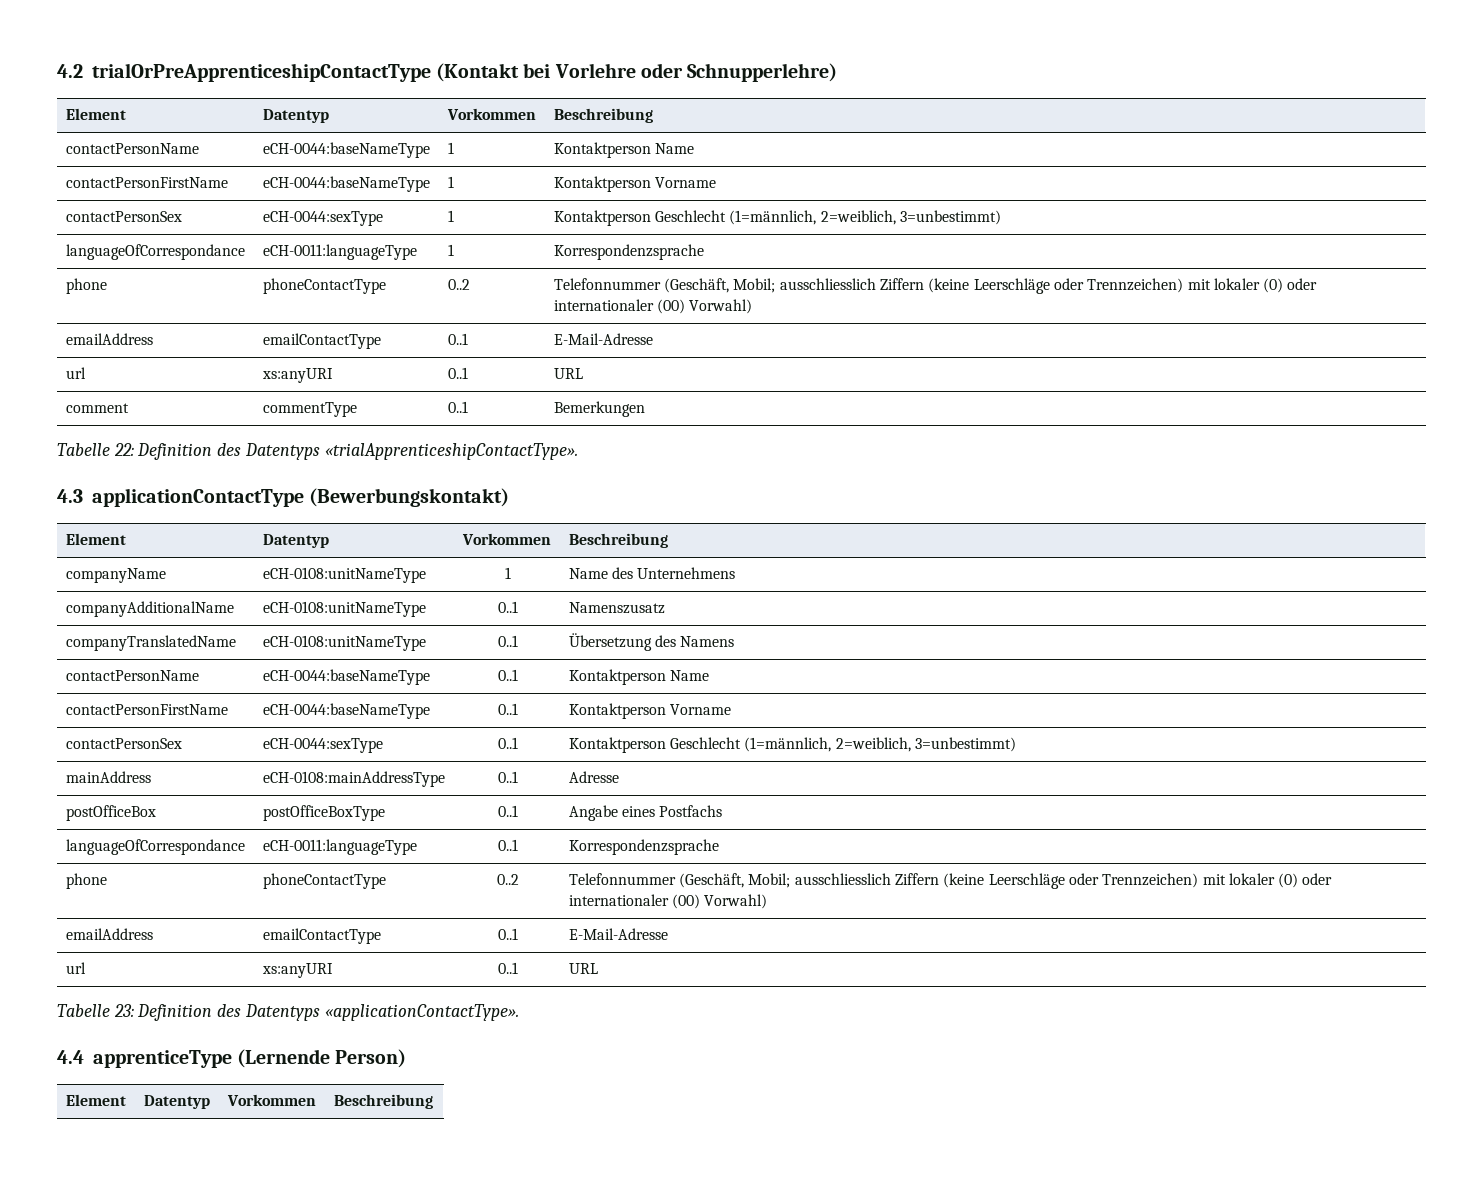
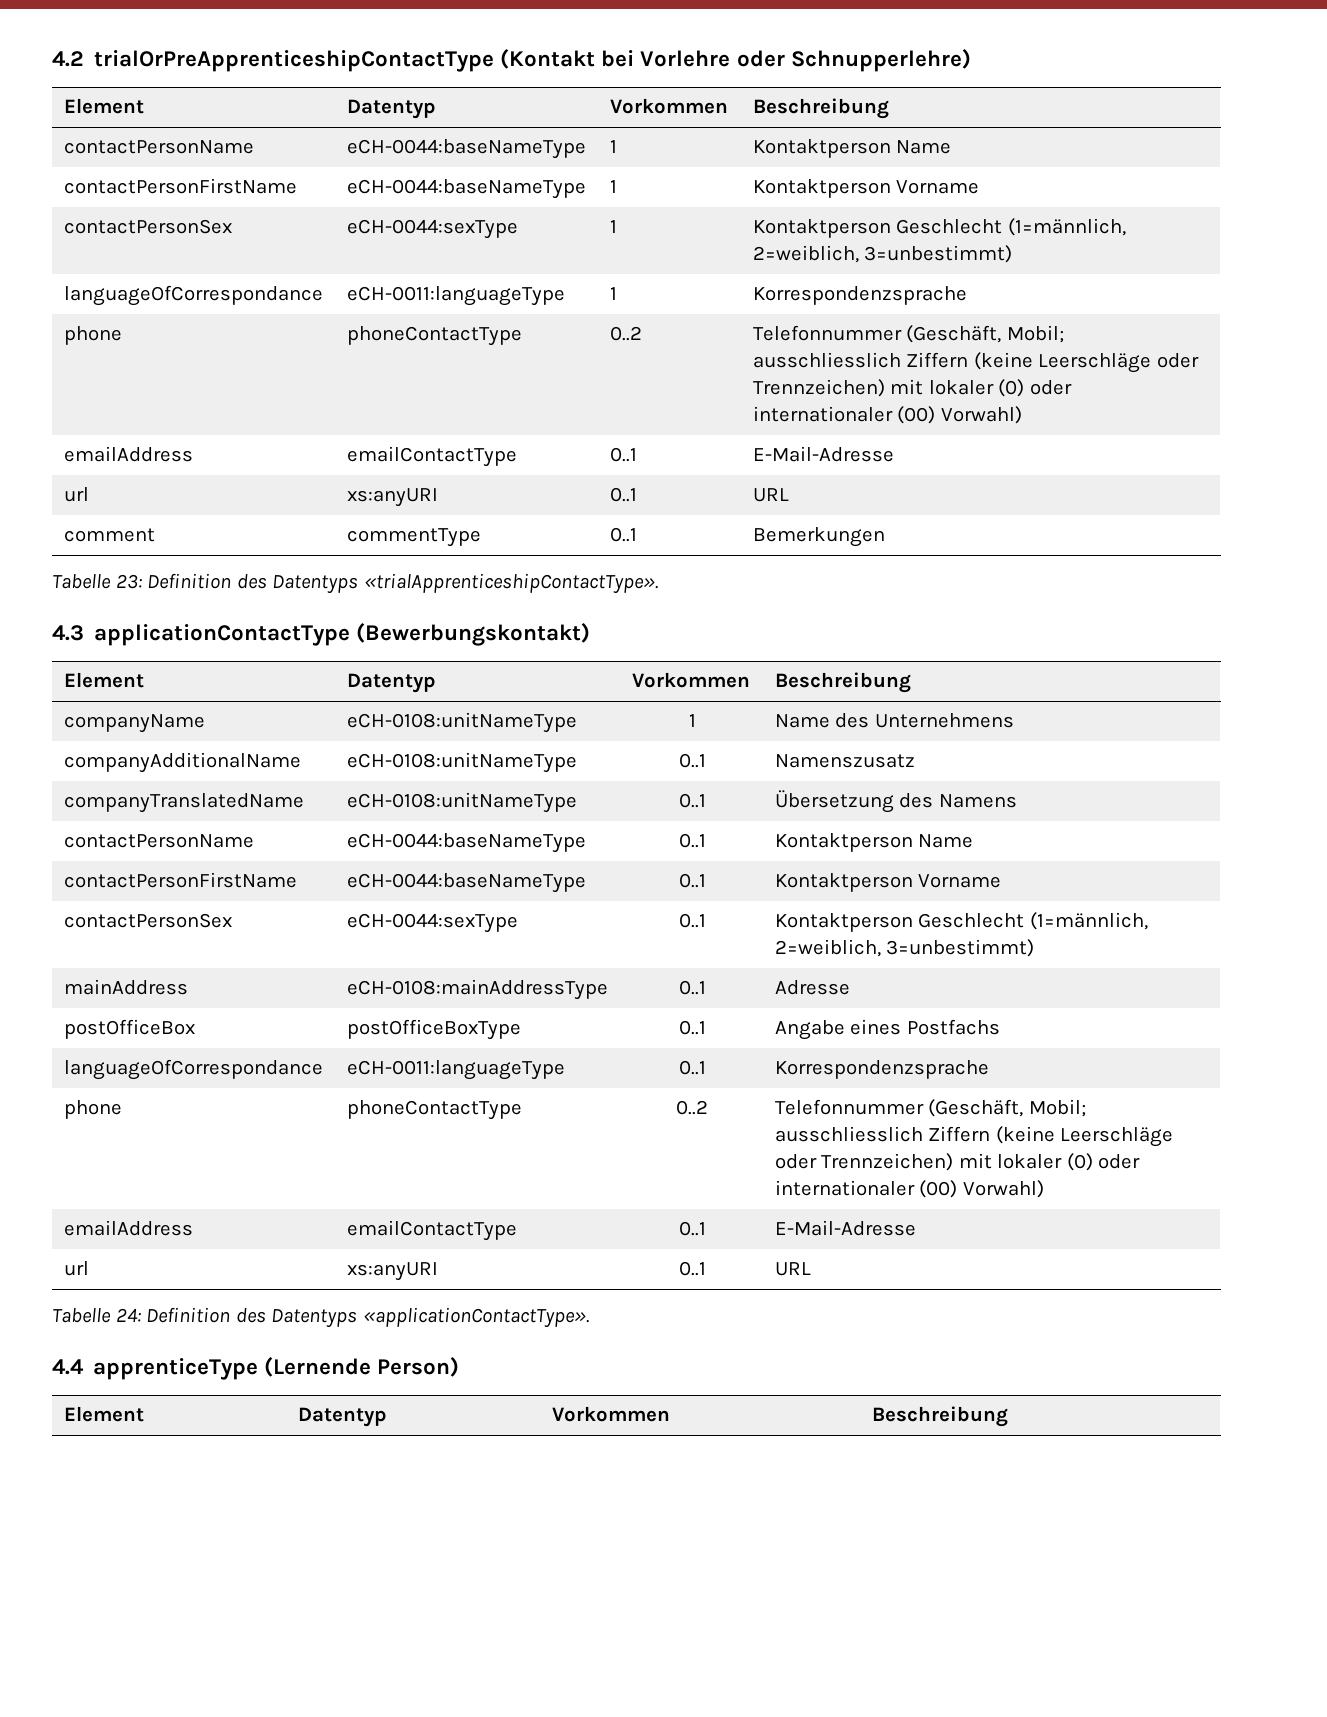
[113,443,134,456] 22: -> [115,574,142,589] 23:
[113,1004,134,1017] 23: -> [115,1308,141,1322] 24:

